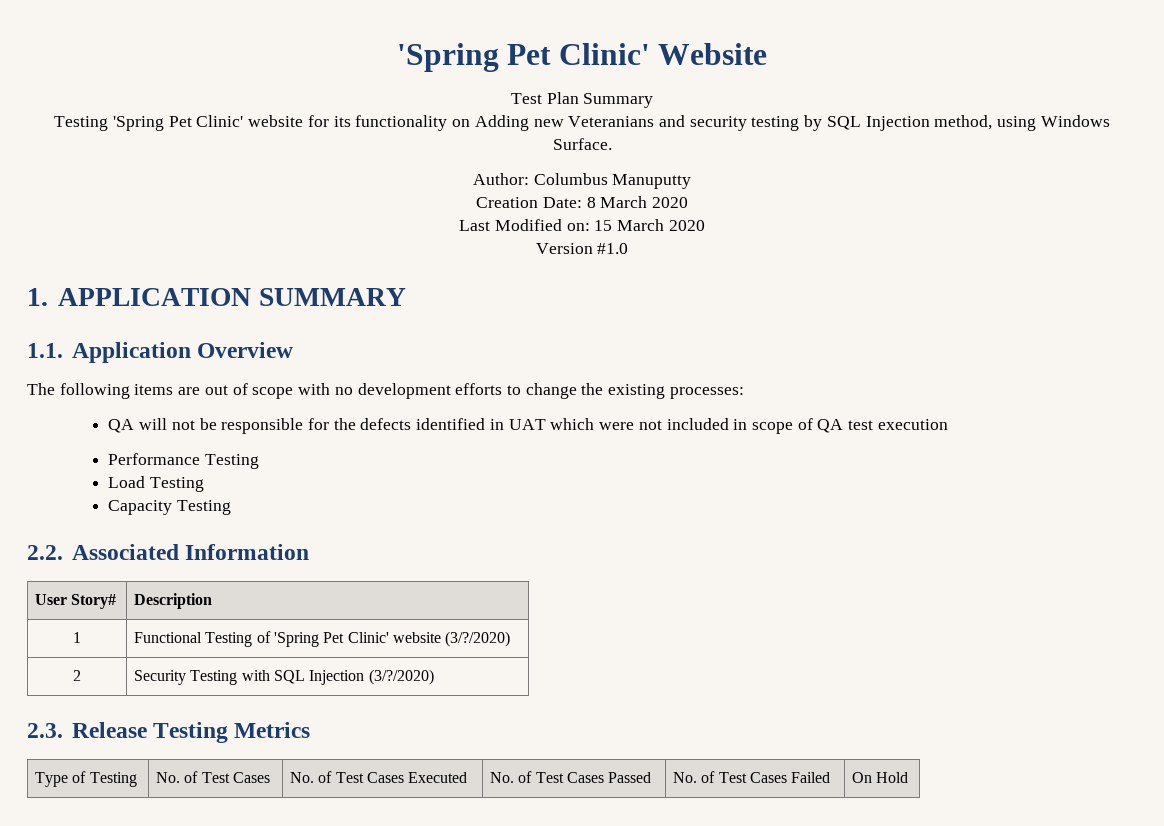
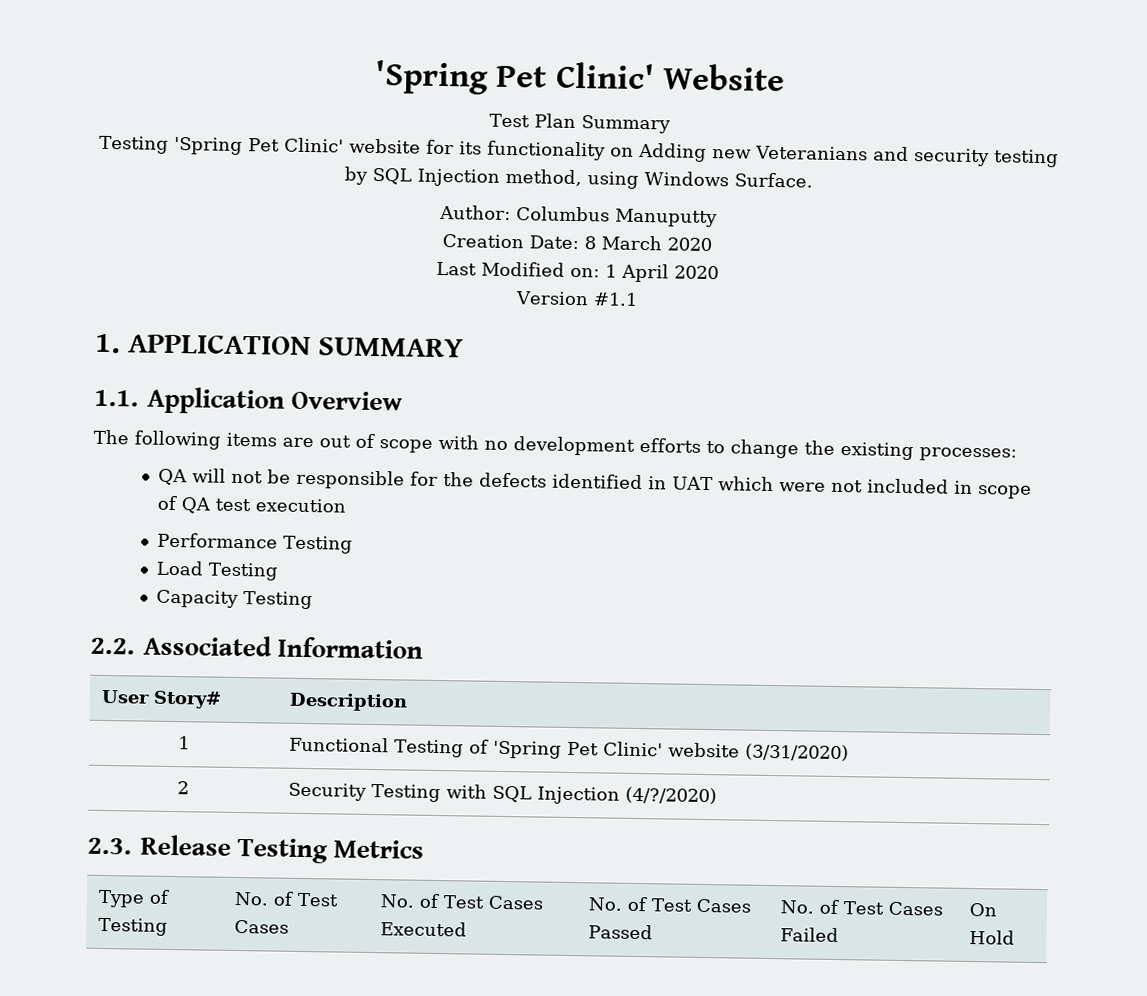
[594,219,665,231] 15 March -> [604,263,669,283] 1 April
[597,243,629,254] #1.0 -> [592,292,638,306] #1.1
[445,631,511,647] (3/?/2020) -> [744,743,849,762] (3/31/2020)
[368,669,434,685] (3/?/2020) -> [624,786,717,805] (4/?/2020)

